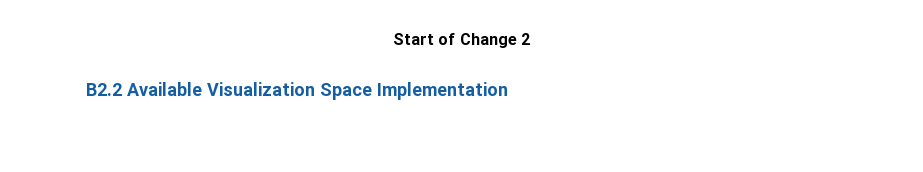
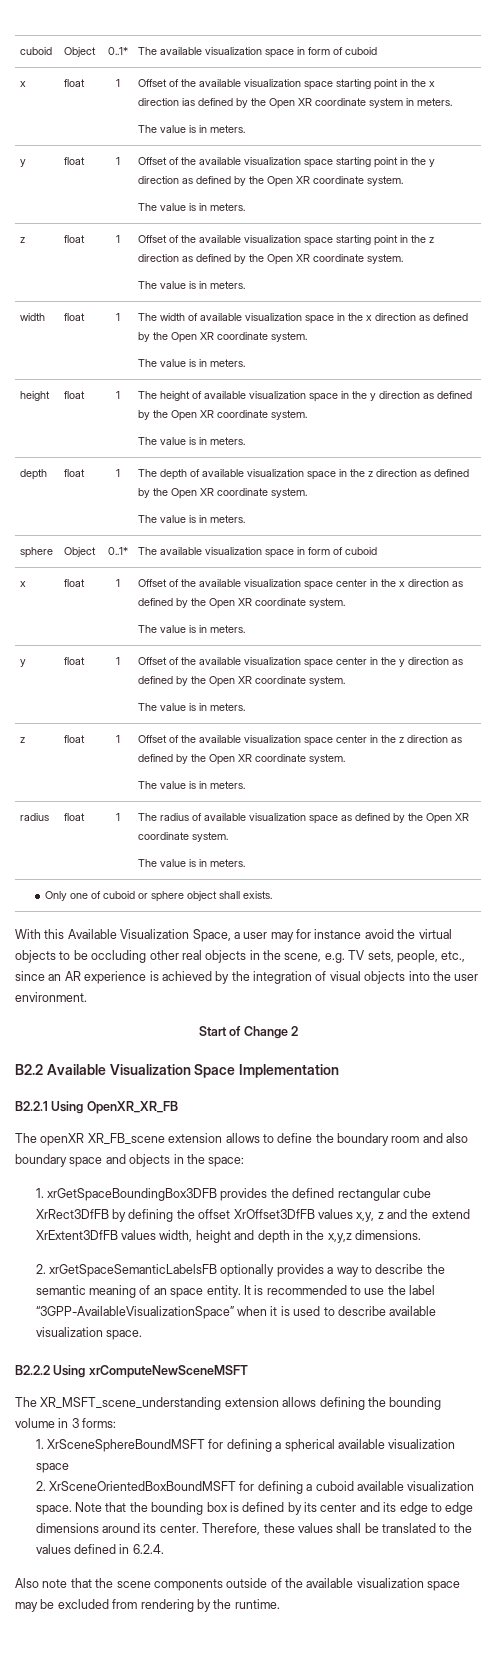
(393, 39) none -> [20,47,53,55] [64,47,97,57] [108,47,128,55] [138,47,378,58] [20,81,27,87] [64,79,86,87] [116,79,120,87] [138,79,436,90] [138,98,453,109] [138,125,246,133] [20,159,27,167] [64,157,86,165] [116,157,120,165] [138,157,436,168] [138,176,404,187] [138,203,246,211] [20,237,26,243] [64,235,86,243] [116,235,120,243] [138,235,435,246] [138,254,404,265] [138,281,246,289] [20,313,46,321] [64,313,86,321] [116,313,120,321] [138,313,469,324] [138,332,308,343] [138,359,246,367] [20,391,51,401] [64,391,86,399] [116,391,120,399] [138,391,473,402] [138,410,308,421] [138,437,246,445] [20,469,48,480] [64,469,86,477] [116,469,120,477] [138,469,470,480] [138,488,308,499] [138,515,246,523] [20,547,54,558] [64,547,97,557] [108,547,128,555] [138,547,378,558] [20,581,27,587] [64,579,86,587] [116,579,120,587] [138,579,464,590] [138,598,346,609] [138,625,246,633] [20,659,27,667] [64,657,86,665] [116,657,120,665] [138,657,464,668] [138,676,346,687] [138,703,246,711] [20,737,26,743] [64,735,86,743] [116,735,120,743] [138,735,463,746] [138,754,346,765] [138,781,246,789] [20,813,50,821] [64,813,86,821] [116,813,120,821] [138,813,470,824] [138,832,229,842] [138,859,246,867] [44,891,272,902] [15,929,452,942] [15,950,466,963] [15,971,479,984] [15,992,87,1002] cuboid | Object | 0..1* | The available visualization space in form of cuboid // x | float | 1 | Offset of the available visualization space starting point in the x direction ias defined by the Open XR coordinate system in meters. // The value is in meters. // y | float | 1 | Offset of the available visualization space starting point in the y direction as defined by the Open XR coordinate system. // The value is in meters. // z | float | 1 | Offset of the available visualization space starting point in the z direction as defined by the Open XR coordinate system. // The value is in meters. // width | float | 1 | The width of available visualization space in the x direction as defined by the Open XR coordinate system. // The value is in meters. // height | float | 1 | The height of available visualization space in the y direction as defined by the Open XR coordinate system. // The value is in meters. // depth | float | 1 | The depth of available visualization space in the z direction as defined by the Open XR coordinate system. // The value is in meters. // sphere | Object | 0..1* | The available visualization space in form of cuboid // x | float | 1 | Offset of the available visualization space center in the x direction as defined by the Open XR coordinate system. // The value is in meters. // y | float | 1 | Offset of the available visualization space center in the y direction as defined by the Open XR coordinate system. // The value is in meters. // z | float | 1 | Offset of the available visualization space center in the z direction as defined by the Open XR coordinate system. // The value is in meters. // radius | float | 1 | The radius of available visualization space as defined by the Open XR coordinate system. // The value is in meters. // Only one of cuboid or sphere object shall exists. // With this Available Visualization Space, a user may for instance avoid the virtual objects to be occluding other real objects in the scene, e.g. TV sets, people, etc., since an AR experience is achieved by the integration of visual objects into the user environment. //
(508, 91) none -> [15,1101,178,1114] [15,1133,469,1146] [15,1154,245,1167] [35,1188,431,1201] [35,1209,470,1222] [35,1230,422,1243] [35,1264,445,1277] [35,1285,436,1298] [35,1306,437,1319] [35,1327,143,1340] [15,1365,248,1378] [15,1397,442,1410] [15,1418,117,1428] [35,1439,456,1452] [35,1463,69,1473] [35,1481,475,1494] [35,1502,474,1515] [35,1523,472,1535] [35,1544,164,1554] [15,1578,461,1591] [15,1599,280,1612] // B2.2.1 Using OpenXR_XR_FB // The openXR XR_FB_scene extension allows to define the boundary room and also boundary space and objects in the space: // 1. xrGetSpaceBoundingBox3DFB provides the defined rectangular cube XrRect3DfFB by defining the offset XrOffset3DfFB values x,y, z and the extend XrExtent3DfFB values width, height and depth in the x,y,z dimensions. // 2. xrGetSpaceSemanticLabelsFB optionally provides a way to describe the semantic meaning of an space entity. It is recommended to use the label “3GPP-AvailableVisualizationSpace” when it is used to describe available visualization space. // B2.2.2 Using xrComputeNewSceneMSFT // The XR_MSFT_scene_understanding extension allows defining the bounding volume in 3 forms: // 1. XrSceneSphereBoundMSFT for defining a spherical available visualization space // 2. XrSceneOrientedBoxBoundMSFT for defining a cuboid available visualization space. Note that the bounding box is defined by its center and its edge to edge dimensions around its center. Therefore, these values shall be translated to the values defined in 6.2.4. // Also note that the scene components outside of the available visualization space may be excluded from rendering by the runtime.

